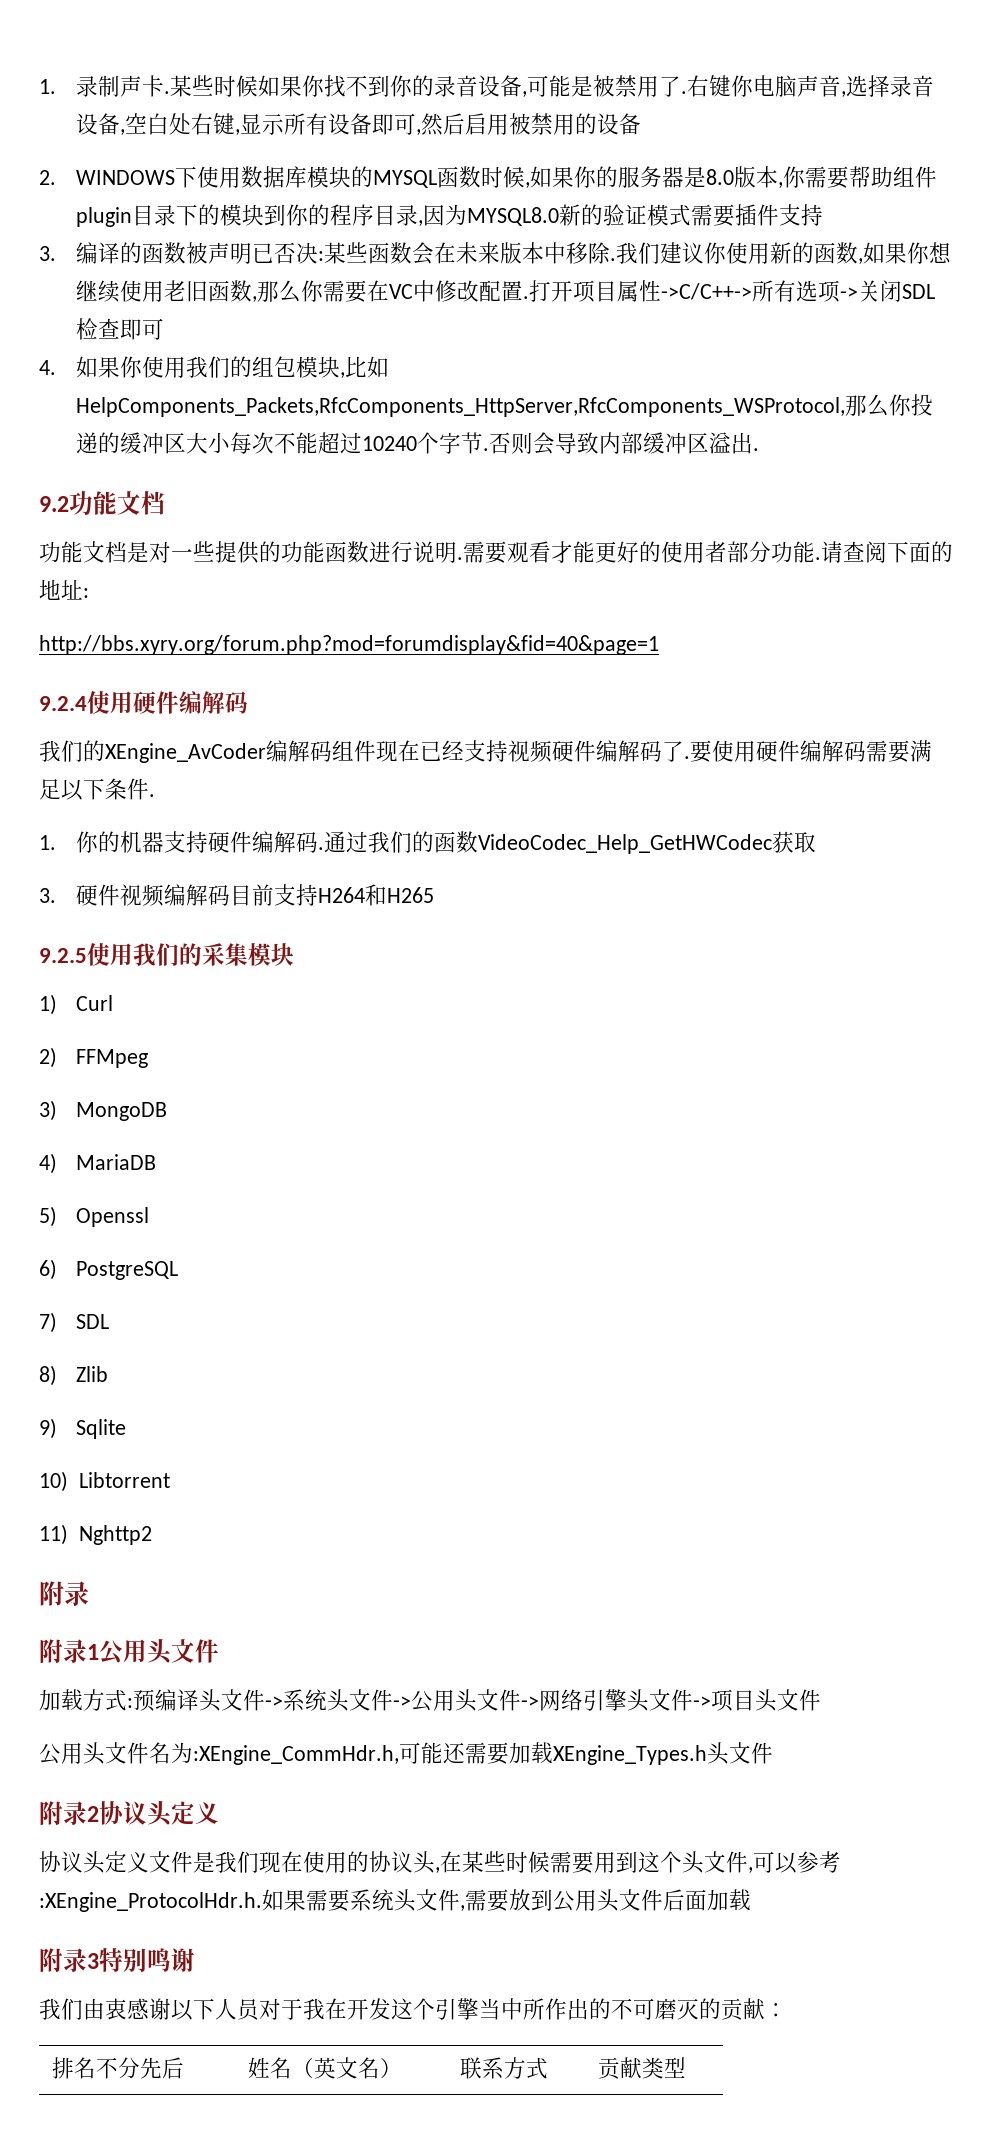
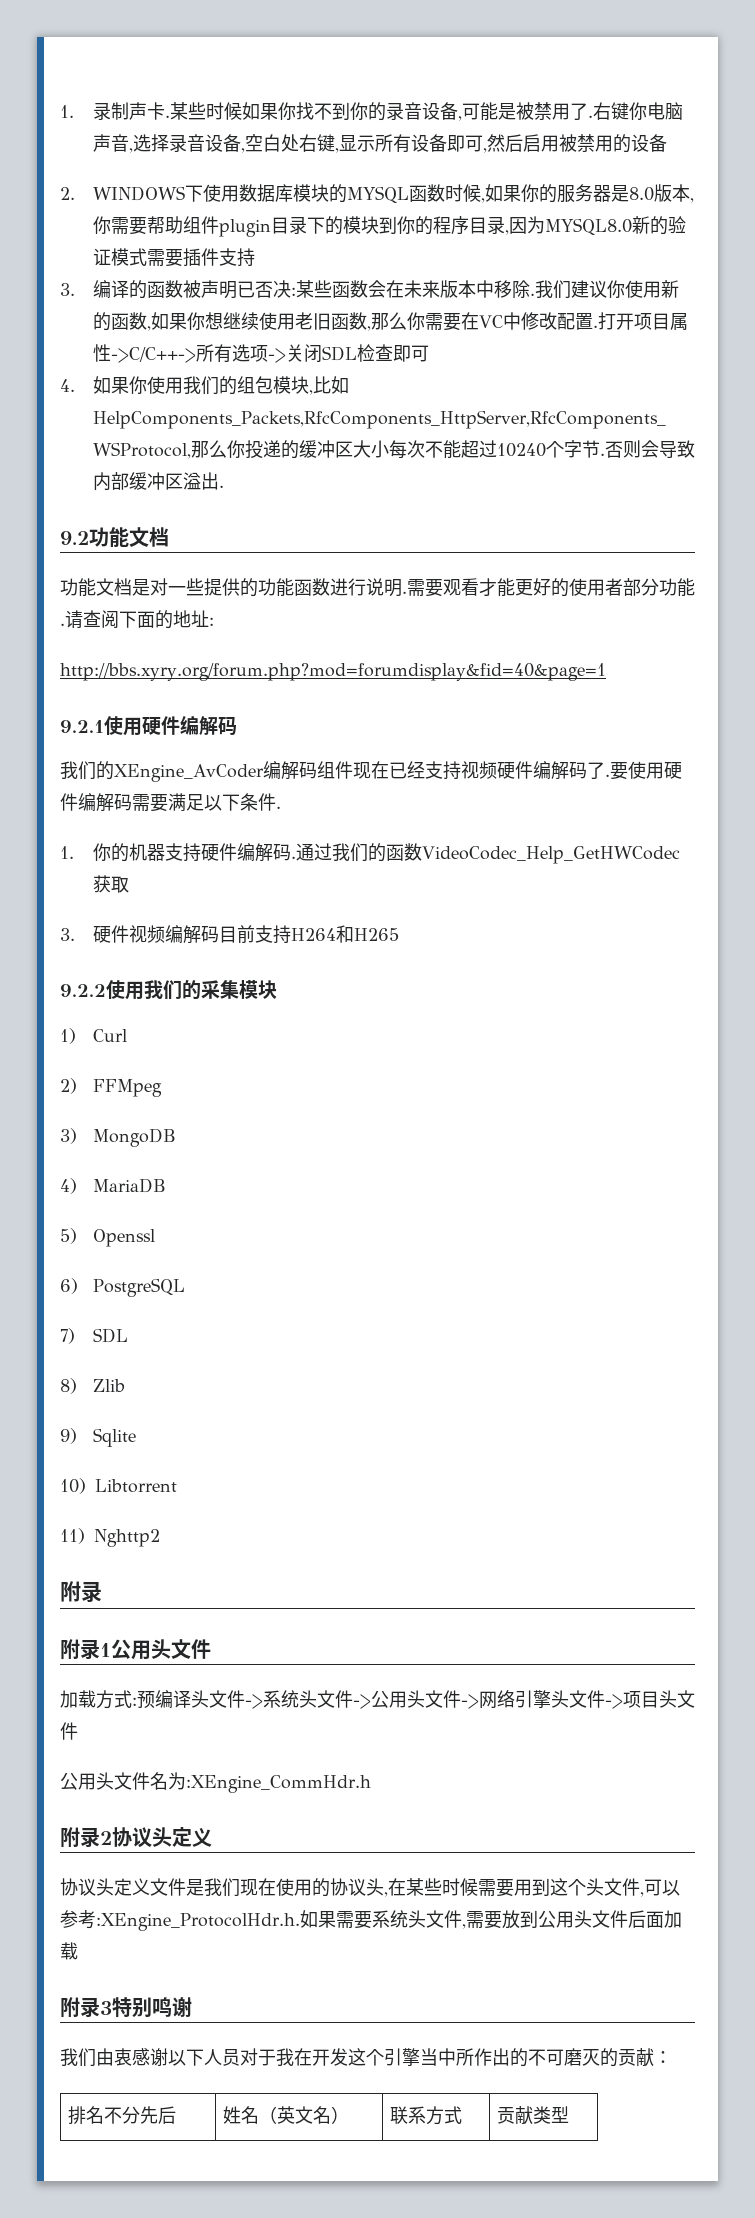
[39,696,87,711] 9.2.4 -> [60,720,104,733] 9.2.1
[39,948,87,963] 9.2.5 -> [60,984,106,997] 9.2.2
[193,1742,773,1765] :XEngine_CommHdr.h,可能还需要加载XEngine_Types.h头文件 -> [186,1775,371,1793] :XEngine_CommHdr.h

